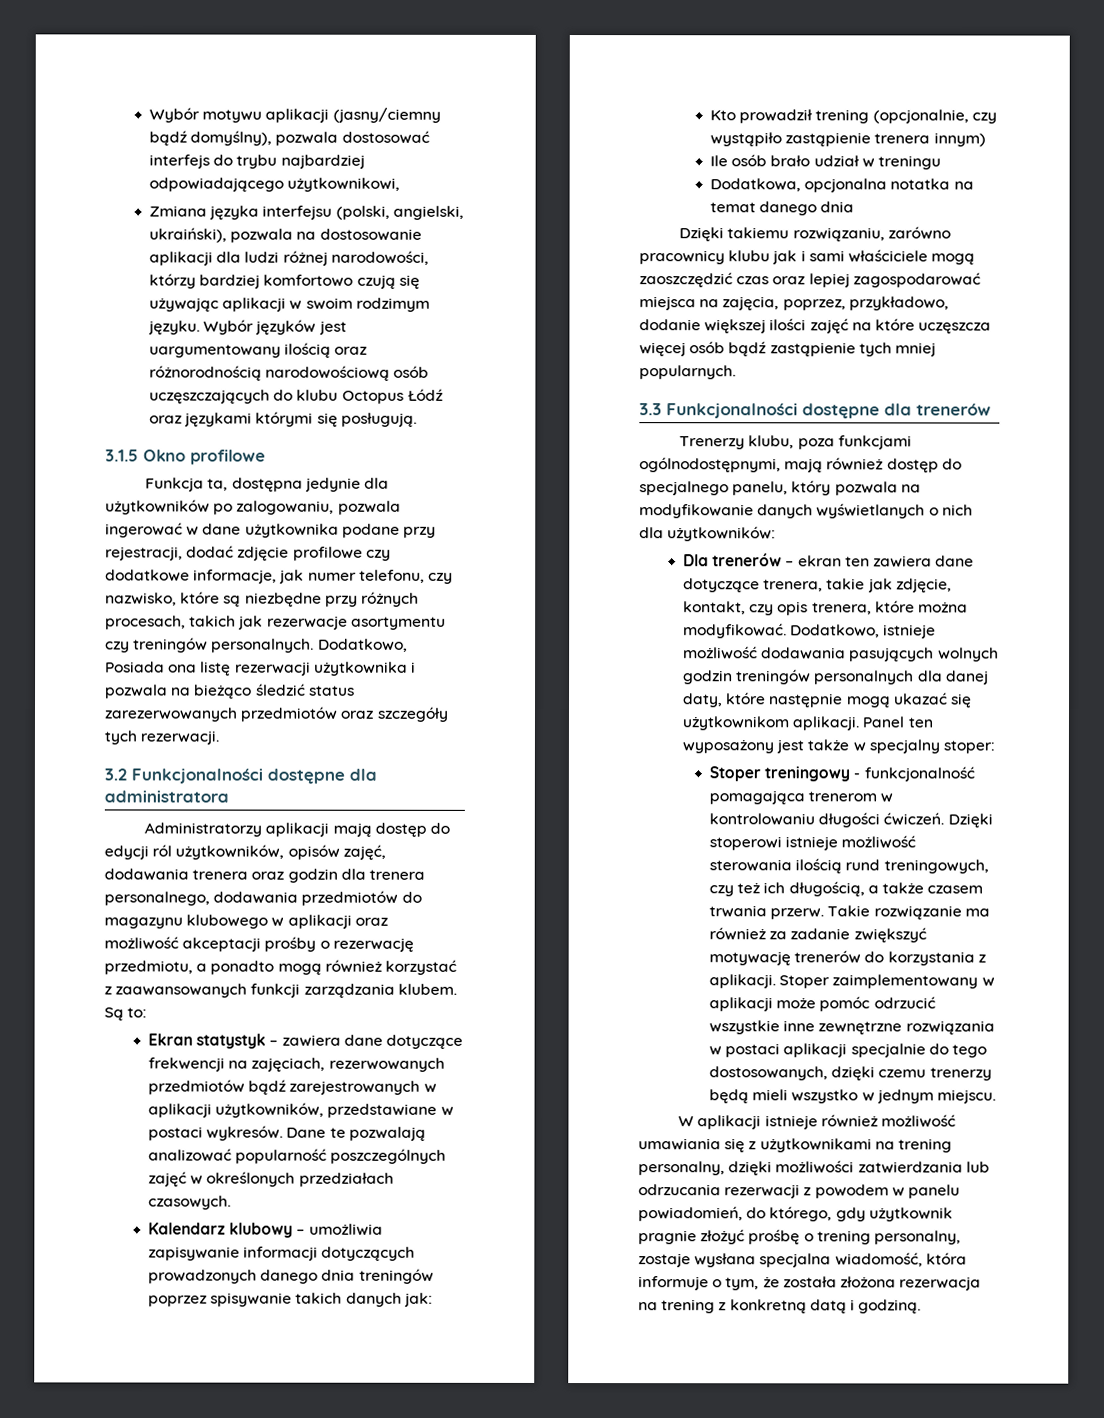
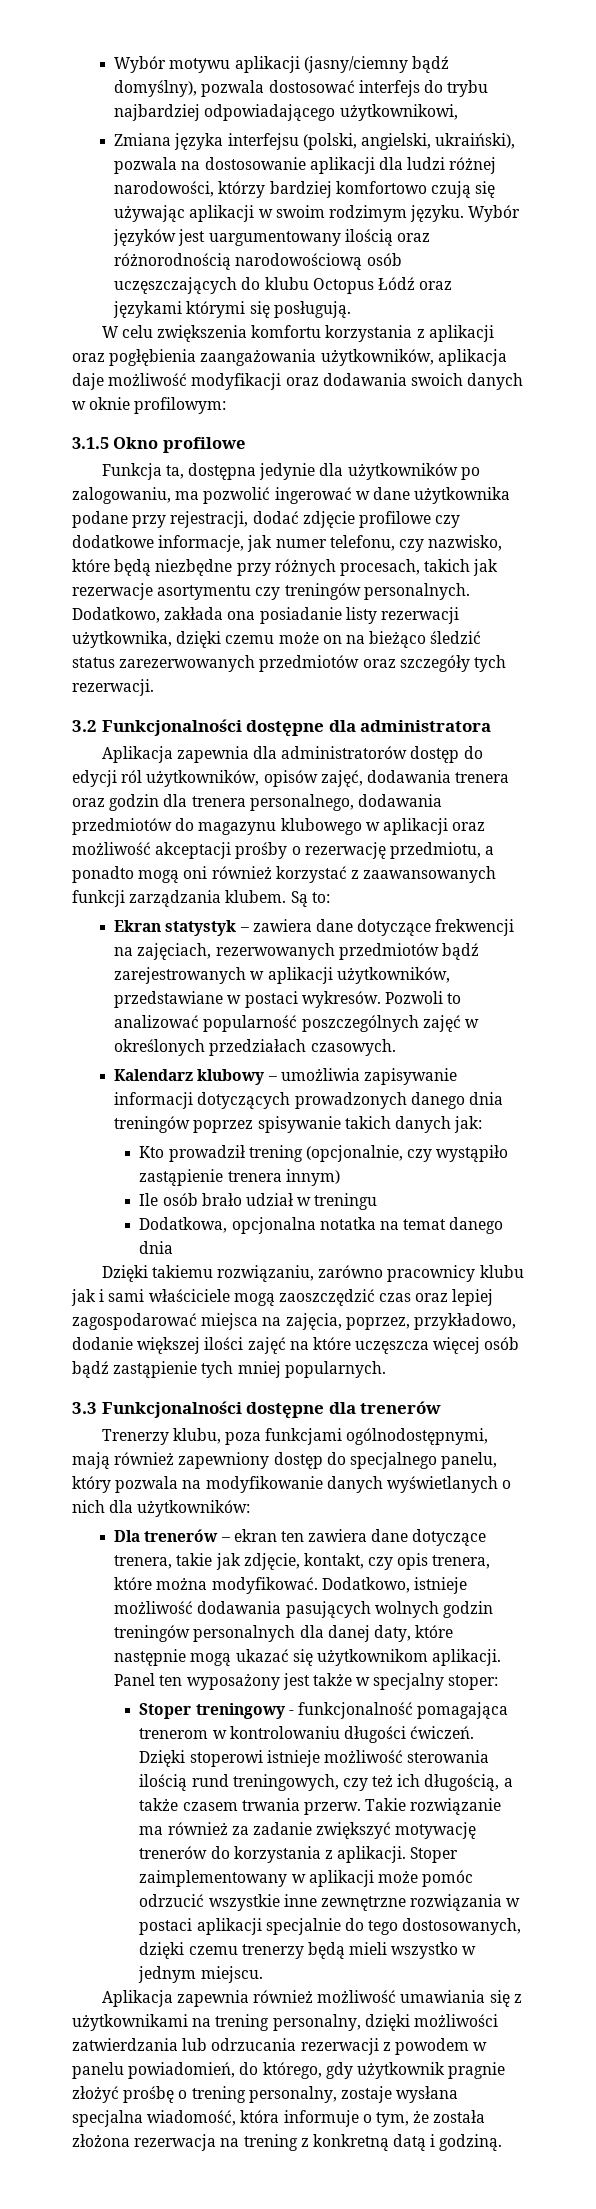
(417, 419) none -> [101,325,494,342] [72,349,507,366] [72,373,524,390] [72,397,227,414] // W celu zwiększenia komfortu korzystania z aplikacji oraz pogłębienia zaangażowania użytkowników, aplikacja daje możliwość modyfikacji oraz dodawania swoich danych w oknie profilowym:
[337,500,401,515] pozwala -> [175,487,271,504] ma pozwolić
[223,595,242,607] są -> [114,559,152,576] będą
[105,661,416,676] [105,684,168,699] Posiada ona listę rezerwacji użytkownika i pozwala -> [164,607,459,624] [72,631,342,648] zakłada ona posiadanie listy rezerwacji użytkownika, dzięki czemu może on
[144,822,372,837] Administratorzy aplikacji mają -> [101,746,408,763] Aplikacja zapewnia dla administratorów
(322, 969) none -> [183,866,208,879] oni
[286,1126,426,1141] Dane te pozwalają -> [384,991,462,1004] Pozwoli to
(884, 464) none -> [178,1452,270,1469] zapewniony
[678,1115,818,1130] W aplikacji istnieje -> [101,1990,249,2007] Aplikacja zapewnia

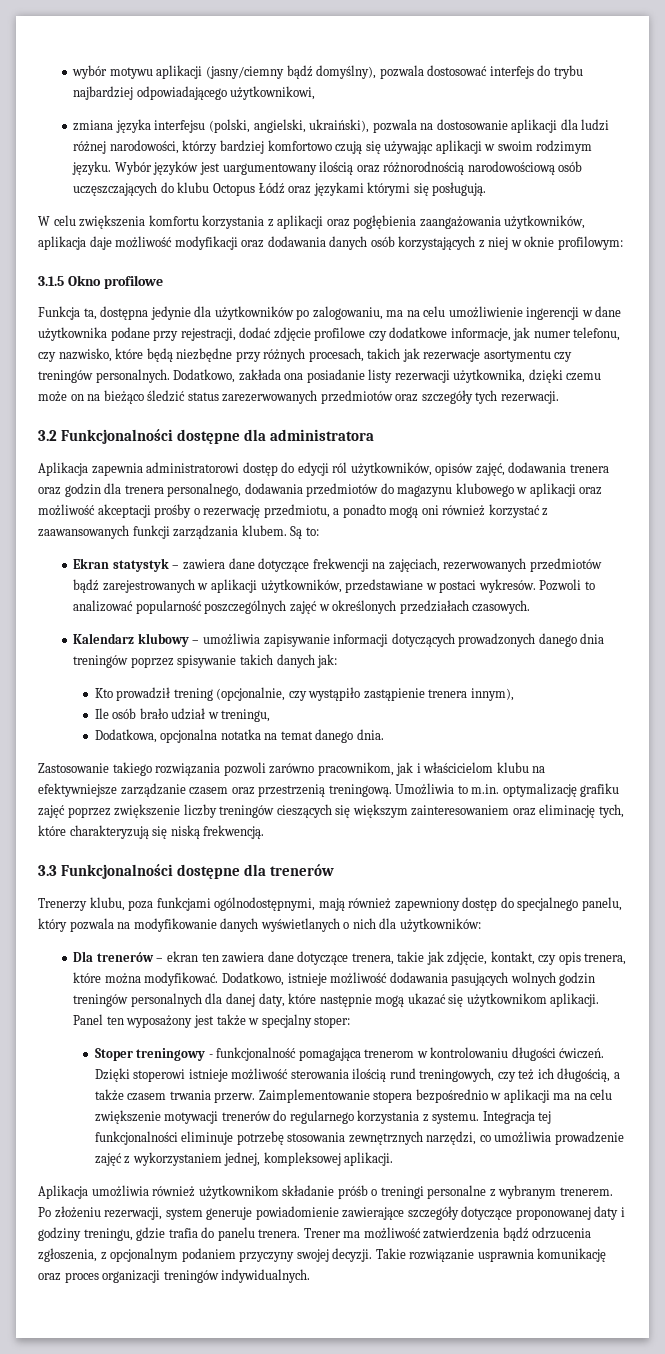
[114,56,167,73] Wybór -> [72,65,108,79] wybór
[114,133,172,146] Zmiana -> [73,120,114,131] zmiana
[410,373,524,390] swoich danych -> [329,236,509,250] danych osób korzystających z niej
[203,487,352,504] pozwolić ingerować -> [406,306,580,320] na celu umożliwienie ingerencji
[252,746,408,759] dla administratorów -> [146,462,240,473] administratorowi
[285,1169,340,1186] innym) -> [470,688,514,701] innym),
[314,1193,378,1210] treningu -> [221,709,271,722] treningu,
[139,1241,174,1254] [101,1265,524,1282] [71,1289,494,1306] [72,1313,516,1330] [72,1337,520,1354] [72,1361,386,1378] dnia // Dzięki takiemu rozwiązaniu, zarówno pracownicy klubu jak i sami właściciele mogą zaoszczędzić czas oraz lepiej zagospodarować miejsca na zajęcia, poprzez, przykładowo, dodanie większej ilości zajęć na które uczęszcza więcej osób bądź zastąpienie tych mniej popularnych. -> [356,729,384,740] [38,762,546,776] [38,783,620,797] [38,804,624,818] [38,825,265,839] dnia. // Zastosowanie takiego rozwiązania pozwoli zarówno pracownikom, jak i właścicielom klubu na efektywniejsze zarządzanie czasem oraz przestrzenią treningową. Umożliwia to m.in. optymalizację grafiku zajęć poprzez zwiększenie liczby treningów cieszących się większym zainteresowaniem oraz eliminację tych, które charakteryzują się niską frekwencją.
[365,1798,502,1815] [139,1822,477,1839] [139,1846,459,1863] [139,1870,474,1887] [139,1894,521,1911] [139,1918,522,1935] [139,1942,477,1959] [138,1966,263,1983] [101,1990,522,2007] [72,2014,498,2031] [72,2038,488,2055] [72,2062,506,2079] [72,2086,459,2103] [72,2110,486,2127] [72,2134,503,2151] Takie rozwiązanie ma również za zadanie zwiększyć motywację trenerów do korzystania z aplikacji. Stoper zaimplementowany w aplikacji może pomóc odrzucić wszystkie inne zewnętrzne rozwiązania w postaci aplikacji specjalnie do tego dostosowanych, dzięki czemu trenerzy będą mieli wszystko w jednym miejscu. // Aplikacja zapewnia również możliwość umawiania się z użytkownikami na trening personalny, dzięki możliwości zatwierdzania lub odrzucania rezerwacji z powodem w panelu powiadomień, do którego, gdy użytkownik pragnie złożyć prośbę o trening personalny, zostaje wysłana specjalna wiadomość, która informuje o tym, że została złożona rezerwacja na trening z konkretną datą i godziną. -> [258,1089,613,1103] [94,1110,552,1124] [94,1131,624,1145] [94,1152,394,1166] [38,1185,613,1199] [38,1206,625,1220] [38,1227,592,1241] [38,1248,607,1262] [38,1269,311,1283] Zaimplementowanie stopera bezpośrednio w aplikacji ma na celu zwiększenie motywacji trenerów do regularnego korzystania z systemu. Integracja tej funkcjonalności eliminuje potrzebę stosowania zewnętrznych narzędzi, co umożliwia prowadzenie zajęć z wykorzystaniem jednej, kompleksowej aplikacji. // Aplikacja umożliwia również użytkownikom składanie próśb o treningi personalne z wybranym trenerem. Po złożeniu rezerwacji, system generuje powiadomienie zawierające szczegóły dotyczące proponowanej daty i godziny treningu, gdzie trafia do panelu trenera. Trener ma możliwość zatwierdzenia bądź odrzucenia zgłoszenia, z opcjonalnym podaniem przyczyny swojej decyzji. Takie rozwiązanie usprawnia komunikację oraz proces organizacji treningów indywidualnych.

